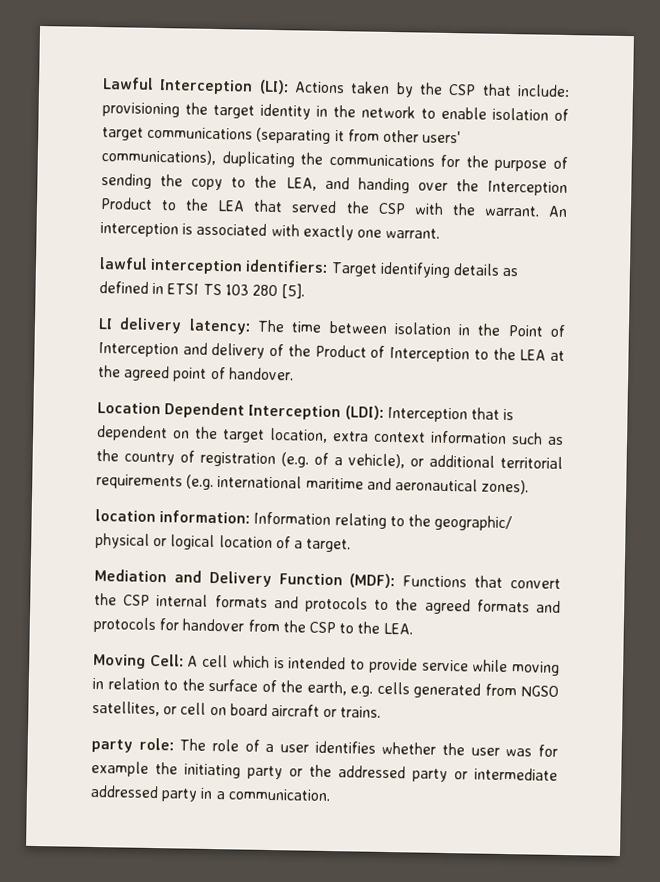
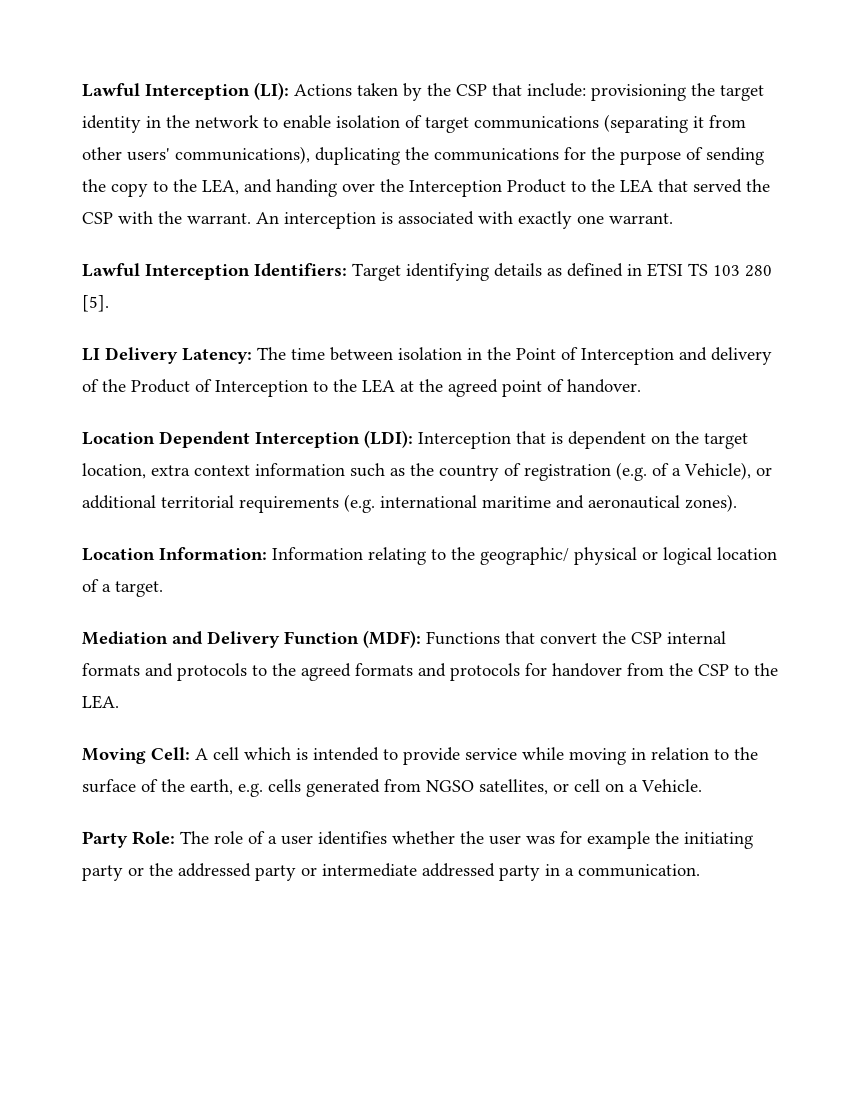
[99,257,329,275] lawful interception identifiers: -> [82,263,347,280] Lawful Interception Identifiers:
[119,317,251,335] delivery latency: -> [105,347,252,364] Delivery Latency:
[348,453,405,469] vehicle), -> [684,462,751,480] Vehicle),
[95,509,251,524] location information: -> [82,547,267,561] Location Information:
[229,703,382,718] [91,737,174,753] board aircraft or trains. // party role: -> [629,779,702,792] [82,831,175,848] a Vehicle. // Party Role:

